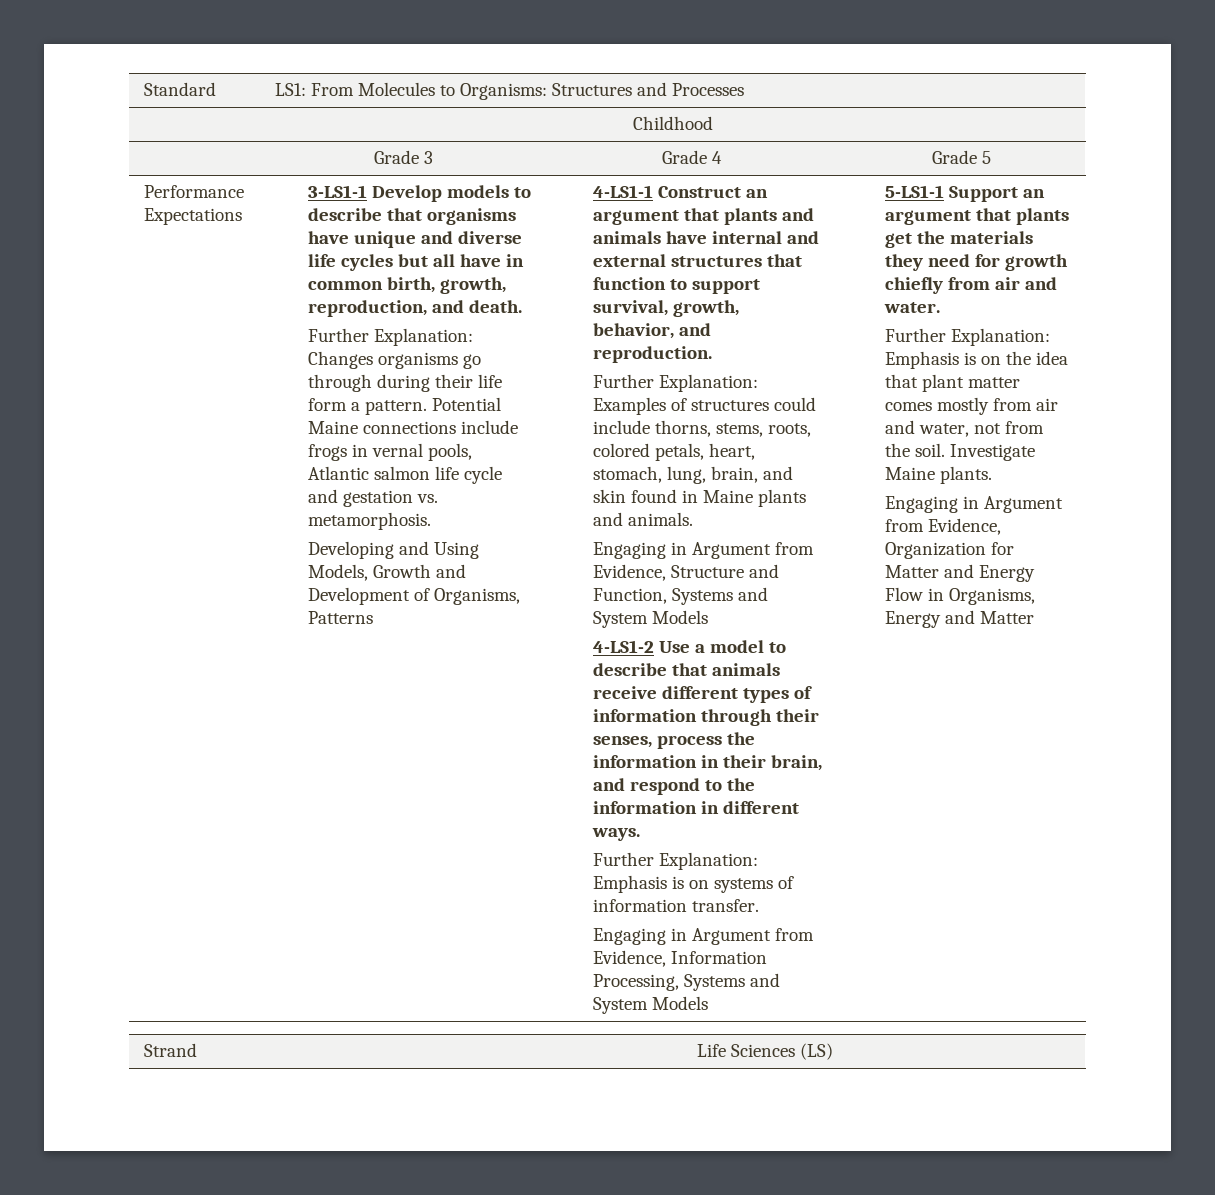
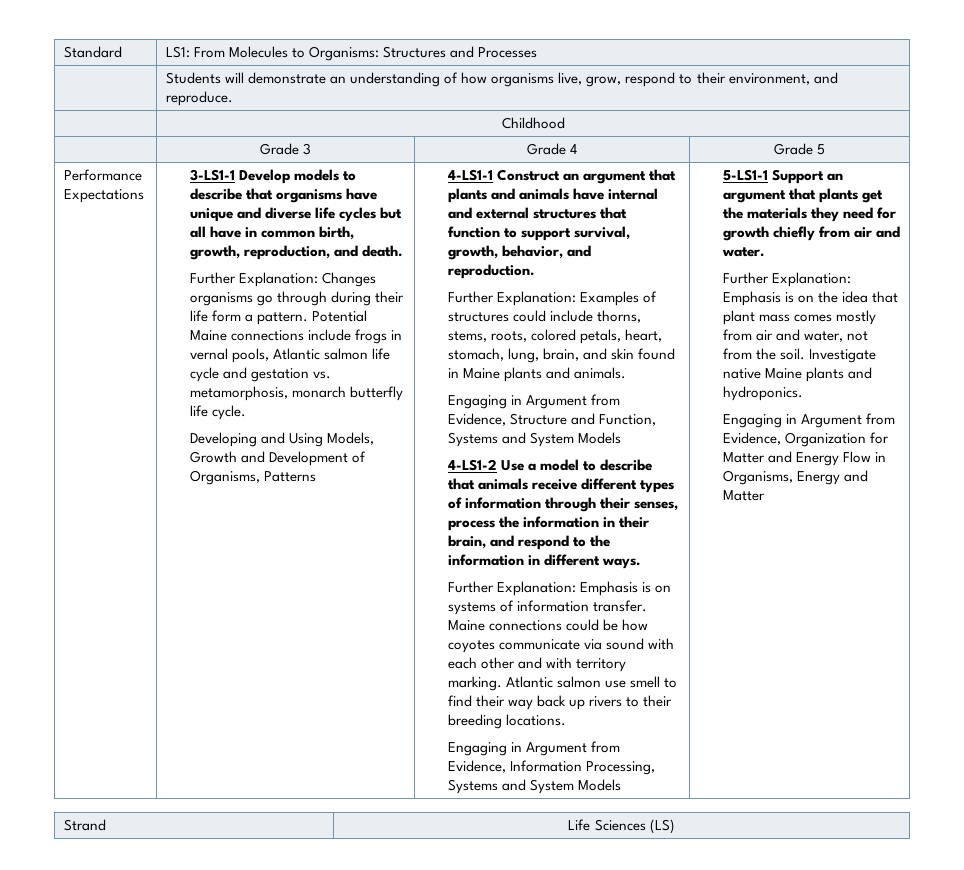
(744, 89) none -> [165,72,838,87] [165,91,233,106] // | Students will demonstrate an understanding of how organisms live, grow, respond to their environment, and reproduce.
[307,512,431,530] metamorphosis. -> [189,386,403,401] [189,405,246,420] metamorphosis, monarch butterfly life cycle.
(759, 905) none -> [447,619,648,631] [447,638,674,653] [447,657,626,672] [447,676,677,691] [447,695,672,710] [447,714,566,729] Maine connections could be how coyotes communicate via sound with each other and with territory marking. Atlantic salmon use smell to find their way back up rivers to their breeding locations.
[967,377,1020,388] matter -> [758,314,790,322] mass
[884,466,992,484] Maine plants. -> [722,367,872,382] [722,386,803,401] native Maine plants and hydroponics.

